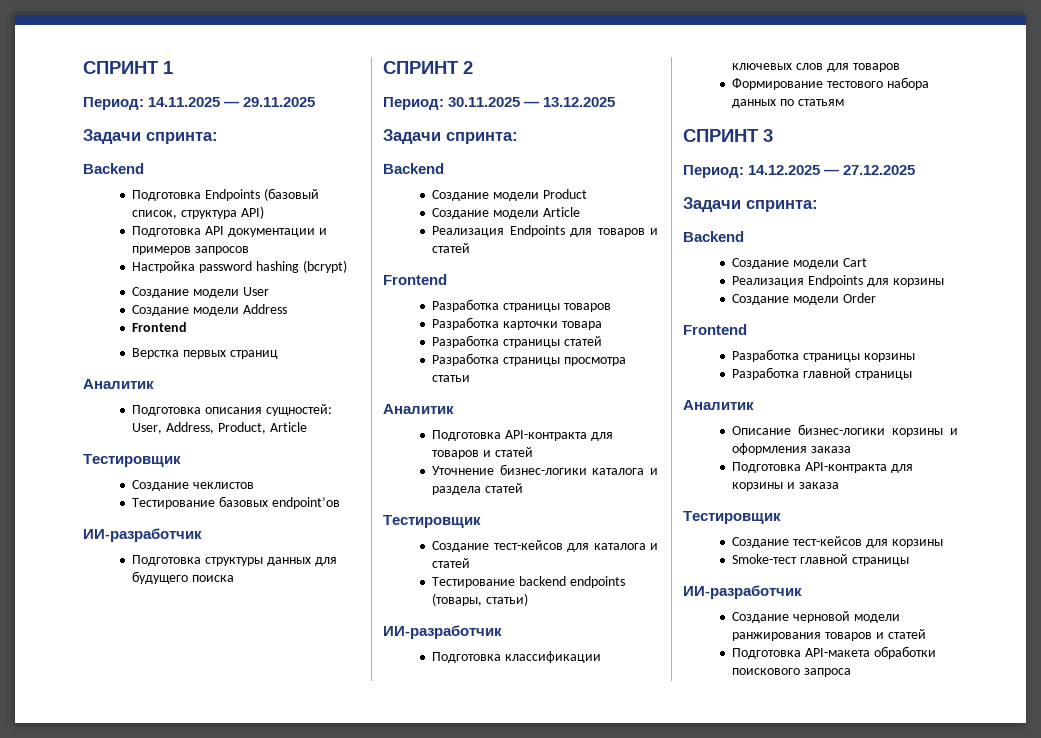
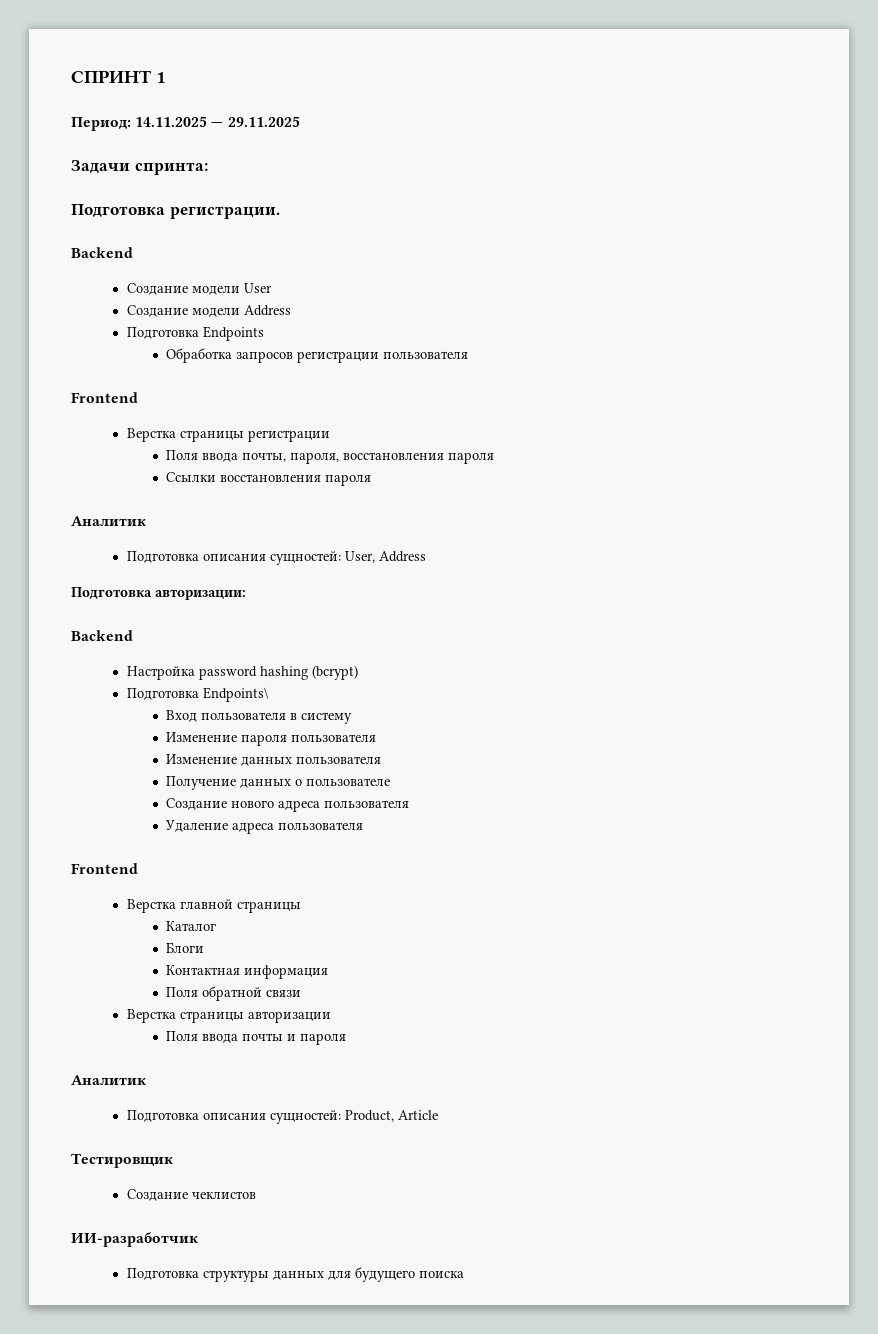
[83,163,144,174] [132,188,319,201] [132,206,264,219] [132,226,327,237] [132,246,250,255] [132,260,347,273] // Backend // Подготовка Endpoints (базовый список, структура API) // Подготовка API документации и примеров запросов // Настройка password hashing (bcrypt) -> [71,204,280,219] [71,247,133,258] // Подготовка регистрации. // Backend
[132,322,188,332] [132,348,278,359] Frontend // Верстка первых страниц -> [126,326,264,341] [166,348,469,363] [71,392,138,403] [126,428,330,442] [166,450,495,464] [166,472,372,486] Подготовка Endpoints // Обработка запросов регистрации пользователя // Frontend // Верстка страницы регистрации // Поля ввода почты, пароля, восстановления пароля // Ссылки восстановления пароля
[166,422,215,434] Address, -> [378,551,426,562] [71,587,246,600] [71,630,133,641] [126,665,358,680] [126,687,269,702] [166,710,353,724] [166,732,377,746] [166,754,382,766] [166,776,391,790] [166,798,410,812] [165,820,364,834] [71,863,138,874] [126,899,301,913] [166,921,217,931] [166,942,205,953] [166,965,329,979] [166,986,302,1001] [126,1009,331,1023] [166,1031,347,1045] [71,1075,146,1085] [126,1110,341,1124] Address // Подготовка авторизации: // Backend // Настройка password hashing (bcrypt) // Подготовка Endpoints\ // Вход пользователя в систему // Изменение пароля пользователя // Изменение данных пользователя // Получение данных о пользователе // Создание нового адреса пользователя // Удаление адреса пользователя // Frontend // Верстка главной страницы // Каталог // Блоги // Контактная информация // Поля обратной связи // Верстка страницы авторизации // Поля ввода почты и пароля // Аналитик // Подготовка описания сущностей:
[132,496,340,509] // Тестирование базовых endpoint’ов -> (256, 1195) none
[383,61,473,74] [383,97,616,110] [383,129,518,144] [383,163,444,174] [432,189,587,201] [432,207,580,219] [432,225,658,237] [432,243,471,253] [383,274,447,285] [432,299,611,312] [432,317,602,330] [432,335,602,348] [432,353,626,366] [432,375,471,382] [383,404,454,414] [432,430,613,441] [432,447,533,459] [432,464,658,475] [432,483,524,495] [383,515,481,528] [432,540,658,552] [432,558,471,568] [432,576,625,588] [432,593,529,606] [383,625,502,639] [432,651,602,663] [732,63,900,72] [732,77,929,90] [732,99,844,108] [683,129,773,142] [683,165,916,178] [683,197,818,212] [683,231,744,242] [732,258,867,269] [732,275,944,287] [732,293,876,305] [683,324,747,335] [732,349,915,362] [732,367,912,380] [683,400,754,410] [732,424,958,437] [732,443,852,455] [732,462,913,473] [732,482,839,491] [683,511,781,524] [732,536,943,548] [732,554,909,566] [683,585,802,599] [732,611,900,623] [732,629,926,641] [732,646,936,659] [732,668,852,677] // СПРИНТ 2 // Период: 30.11.2025 — 13.12.2025 // Задачи спринта: // Backend // Создание модели Product // Создание модели Article // Реализация Endpoints для товаров и статей // Frontend // Разработка страницы товаров // Разработка карточки товара // Разработка страницы статей // Разработка страницы просмотра статьи // Аналитик // Подготовка API-контракта для товаров и статей // Уточнение бизнес-логики каталога и раздела статей // Тестировщик // Создание тест-кейсов для каталога и статей // Тестирование backend endpoints (товары, статьи) // ИИ-разработчик // Подготовка классификации ключевых слов для товаров // Формирование тестового набора данных по статьям // СПРИНТ 3 // Период: 14.12.2025 — 27.12.2025 // Задачи спринта: // Backend // Создание модели Cart // Реализация Endpoints для корзины // Создание модели Order // Frontend // Разработка страницы корзины // Разработка главной страницы // Аналитик // Описание бизнес-логики корзины и оформления заказа // Подготовка API-контракта для корзины и заказа // Тестировщик // Создание тест-кейсов для корзины // Smoke-тест главной страницы // ИИ-разработчик // Создание черновой модели ранжирования товаров и статей // Подготовка API-макета обработки поискового запроса -> (464, 1274) none

